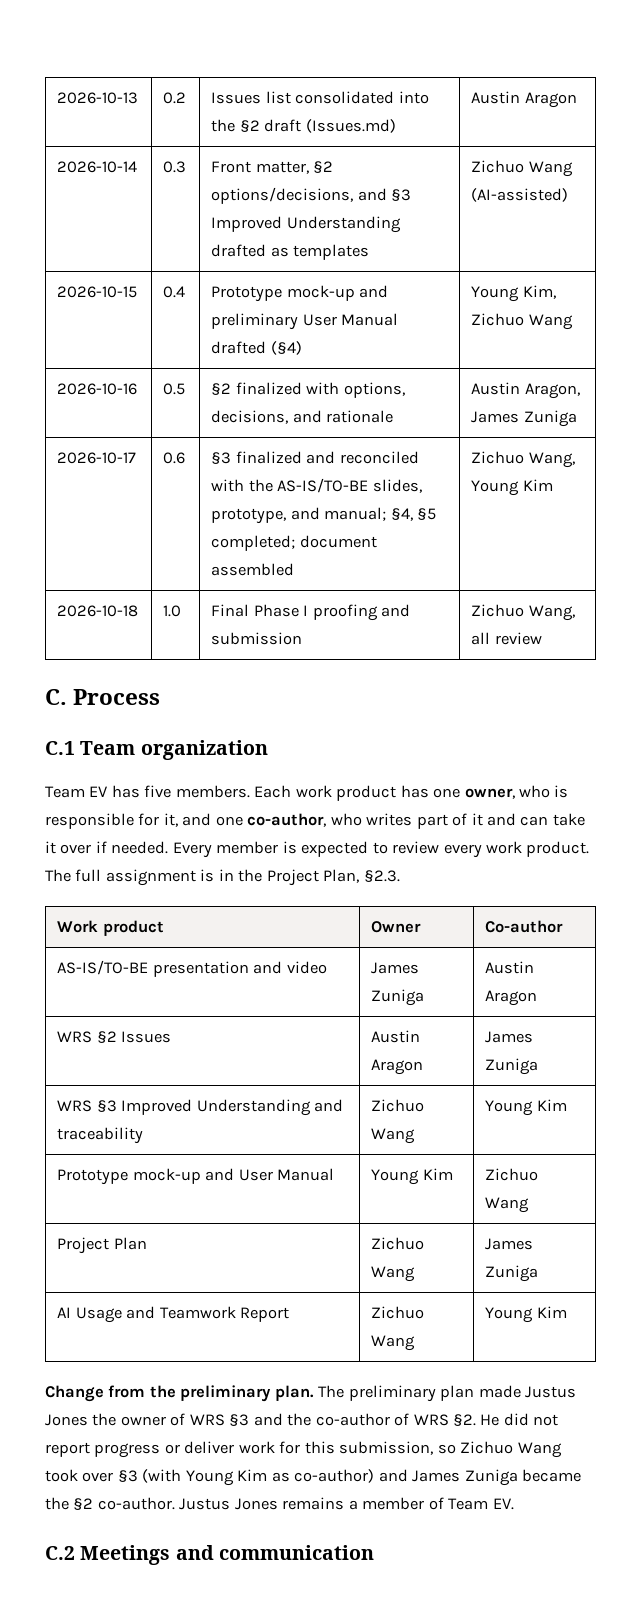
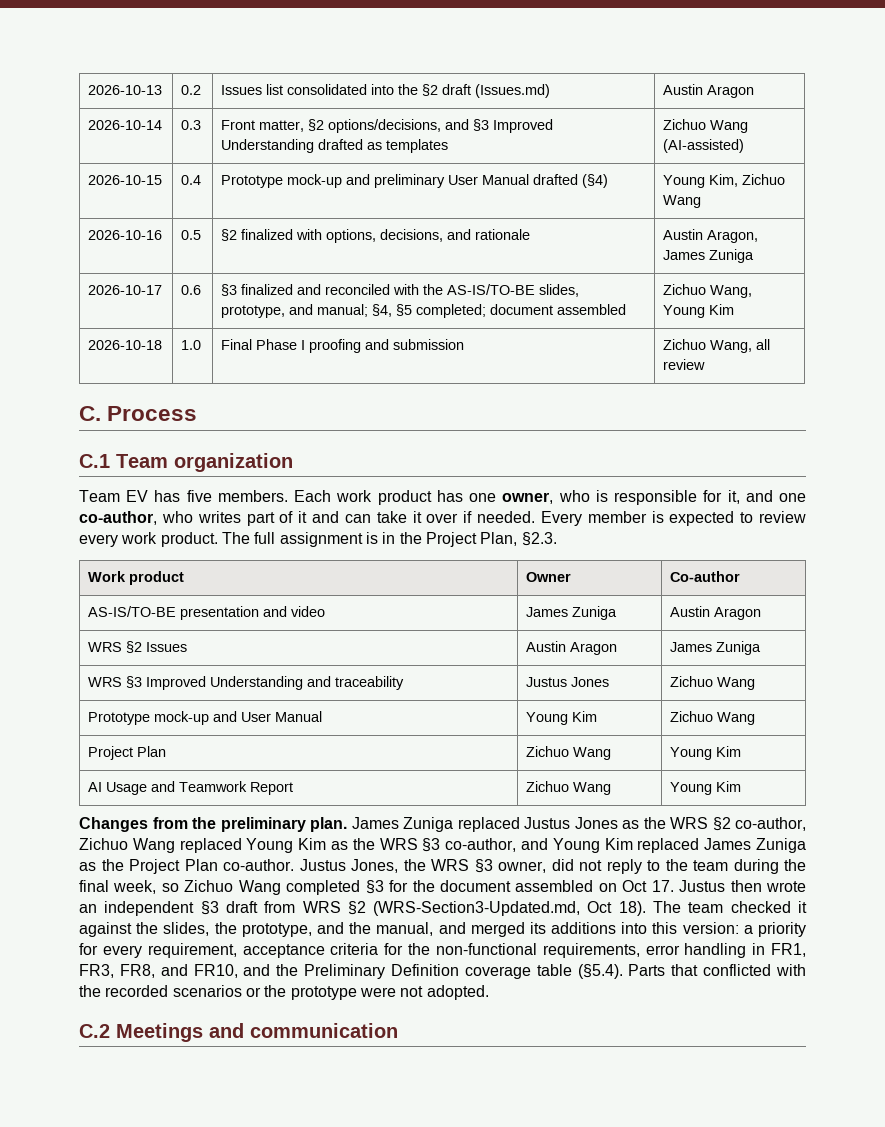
[371,1099,425,1112] [371,1128,416,1144] [485,1099,567,1116] | Zichuo Wang | Young Kim -> [526,677,610,687] [670,676,756,690] | Justus Jones | Zichuo Wang
[485,1238,534,1250] [485,1265,539,1282] James Zuniga -> [670,746,742,760] Young Kim
[45,1385,104,1402] Change -> [79,817,148,832] Changes
[318,1385,577,1402] [45,1413,559,1426] [45,1441,562,1458] [45,1469,582,1486] [45,1497,514,1510] The preliminary plan made Justus Jones the owner of WRS §3 and the co-author of WRS §2. He did not report progress or deliver work for this submission, so Zichuo Wang took over §3 (with Young Kim as co-author) and James Zuniga became the §2 co-author. Justus Jones remains a member of Team EV. -> [351,817,806,832] [79,838,806,853] [79,859,806,874] [79,880,806,895] [79,901,807,916] [79,922,806,937] [79,943,807,958] [79,964,806,979] [79,985,489,1000] James Zuniga replaced Justus Jones as the WRS §2 co-author, Zichuo Wang replaced Young Kim as the WRS §3 co-author, and Young Kim replaced James Zuniga as the Project Plan co-author. Justus Jones, the WRS §3 owner, did not reply to the team during the final week, so Zichuo Wang completed §3 for the document assembled on Oct 17. Justus then wrote an independent §3 draft from WRS §2 (WRS-Section3-Updated.md, Oct 18). The team checked it against the slides, the prototype, and the manual, and merged its additions into this version: a priority for every requirement, acceptance criteria for the non-functional requirements, error handling in FR1, FR3, FR8, and FR10, and the Preliminary Definition coverage table (§5.4). Parts that conflicted with the recorded scenarios or the prototype were not adopted.

